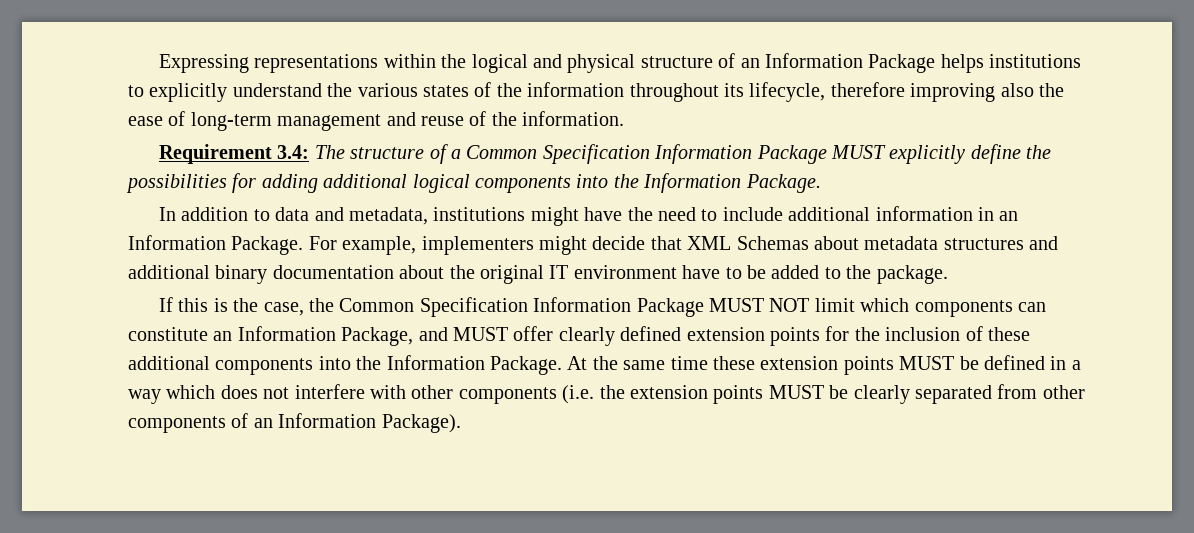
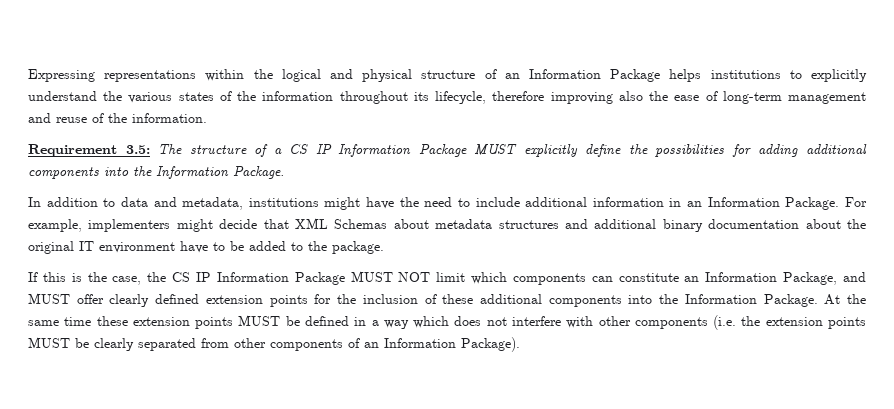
[277,145,310,159] 3.4: -> [125,145,150,154] 3.5:
[466,144,650,164] Common Specification -> [289,144,332,154] CS IP
[412,174,470,193] logical -> (867, 149) none
[339,297,528,317] Common Specification -> [172,272,211,282] CS IP

